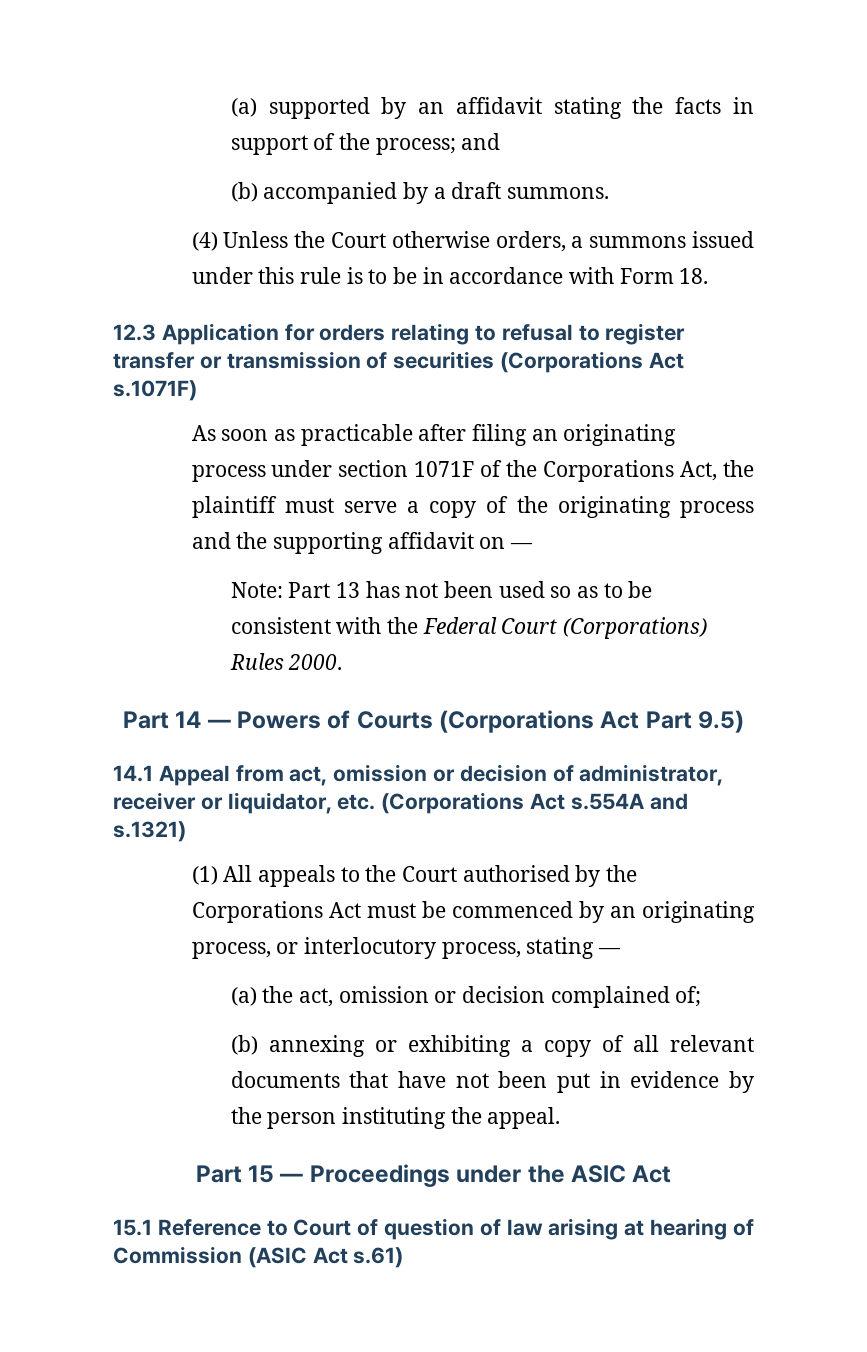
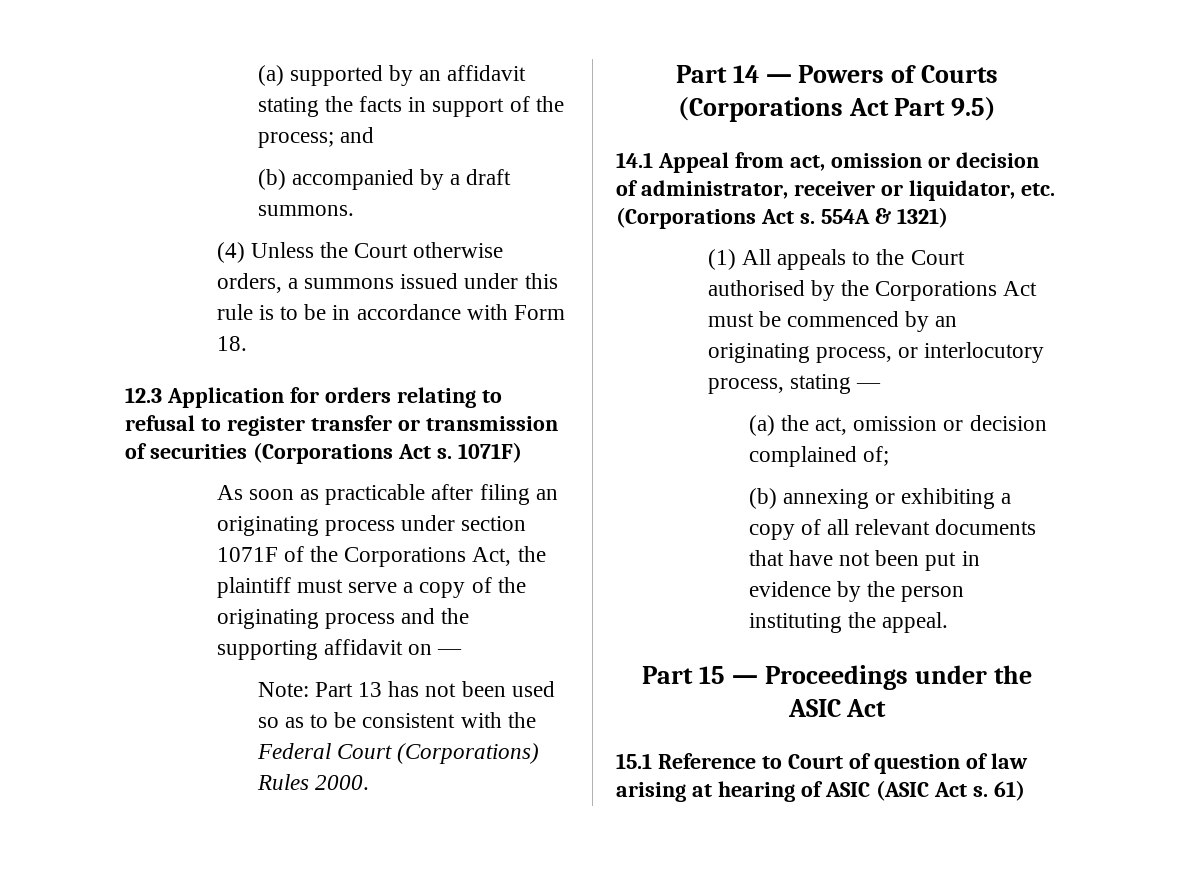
[113,380,197,401] s.1071F) -> [436,442,522,463] s. 1071F)
[570,793,688,810] [113,821,186,842] s.554A and s.1321) -> [799,207,948,228] s. 554A & 1321)
[113,1246,242,1264] Commission -> [824,782,870,797] ASIC
[353,1247,404,1268] s.61) -> [972,780,1025,801] s. 61)

